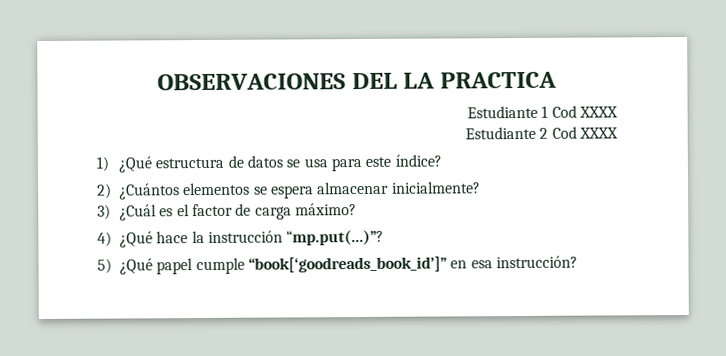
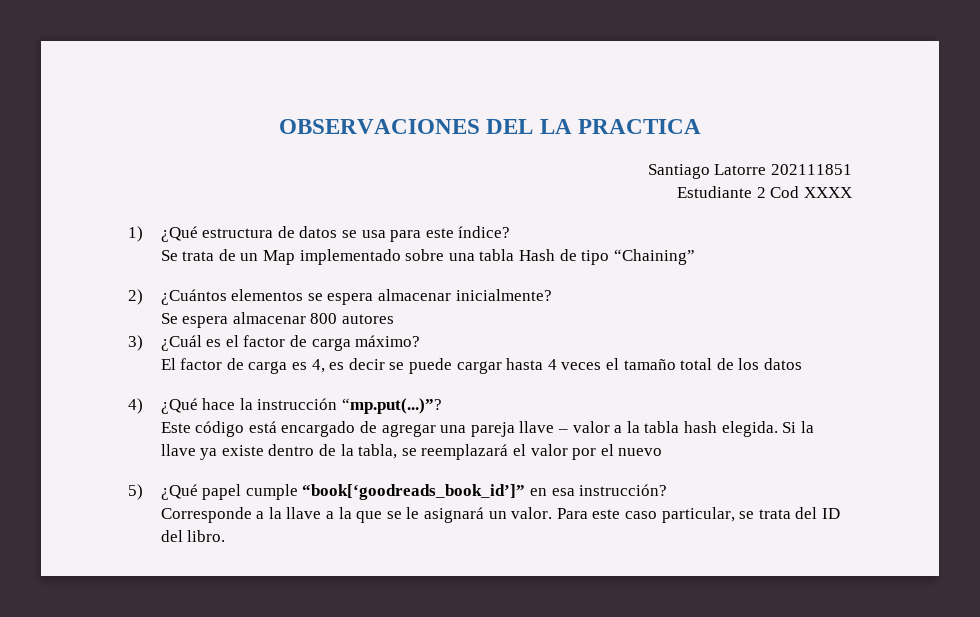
[467,105,618,119] Estudiante 1 Cod XXXX -> [647,164,852,179] Santiago Latorre 202111851
(442, 160) none -> [160,249,695,265] // Se trata de un Map implementado sobre una tabla Hash de tipo “Chaining”
(481, 187) none -> [160,312,395,328] // Se espera almacenar 800 autores
(357, 209) none -> [160,358,802,374] // El factor de carga es 4, es decir se puede cargar hasta 4 veces el tamaño total de los datos
(385, 237) none -> [160,421,814,437] [160,444,663,460] // Este código está encargado de agregar una pareja llave – valor a la tabla hash elegida. Si la llave ya existe dentro de la tabla, se reemplazará el valor por el nuevo
(578, 262) none -> [160,507,840,523] [160,530,226,542] // Corresponde a la llave a la que se le asignará un valor. Para este caso particular, se trata del ID del libro.

